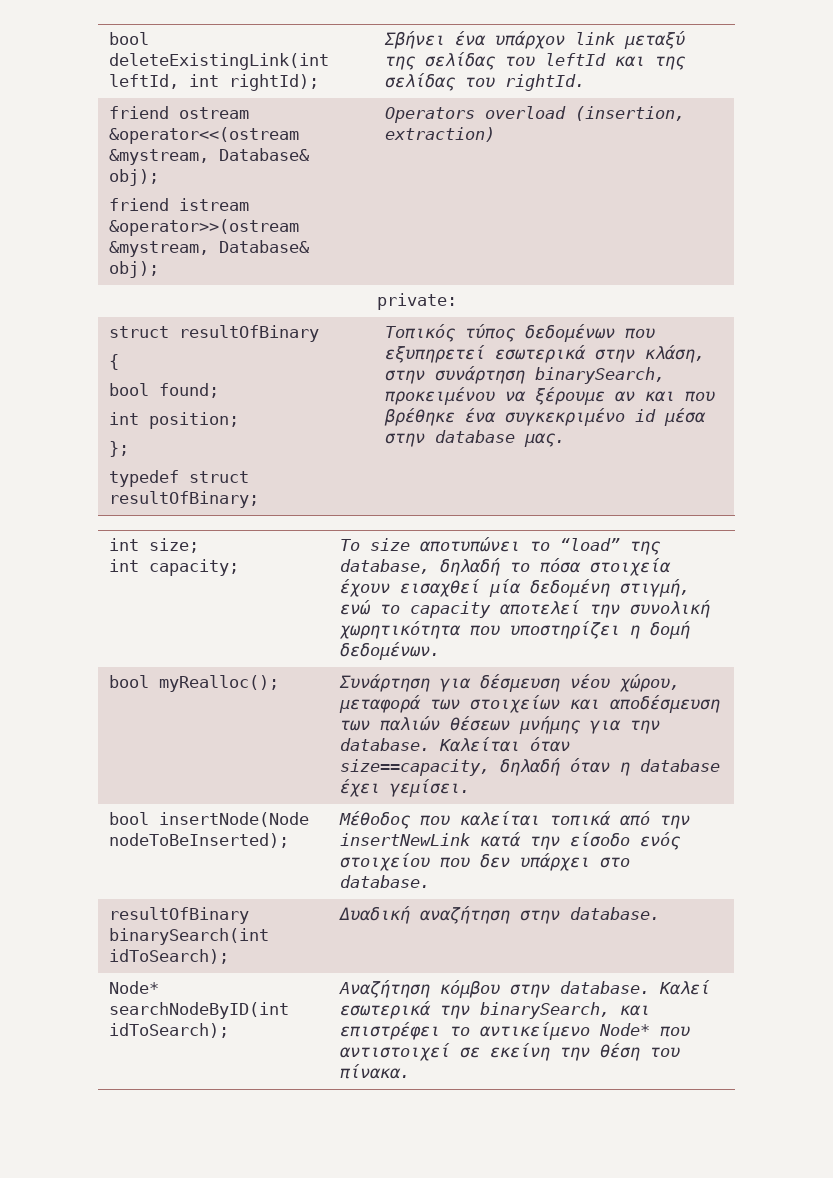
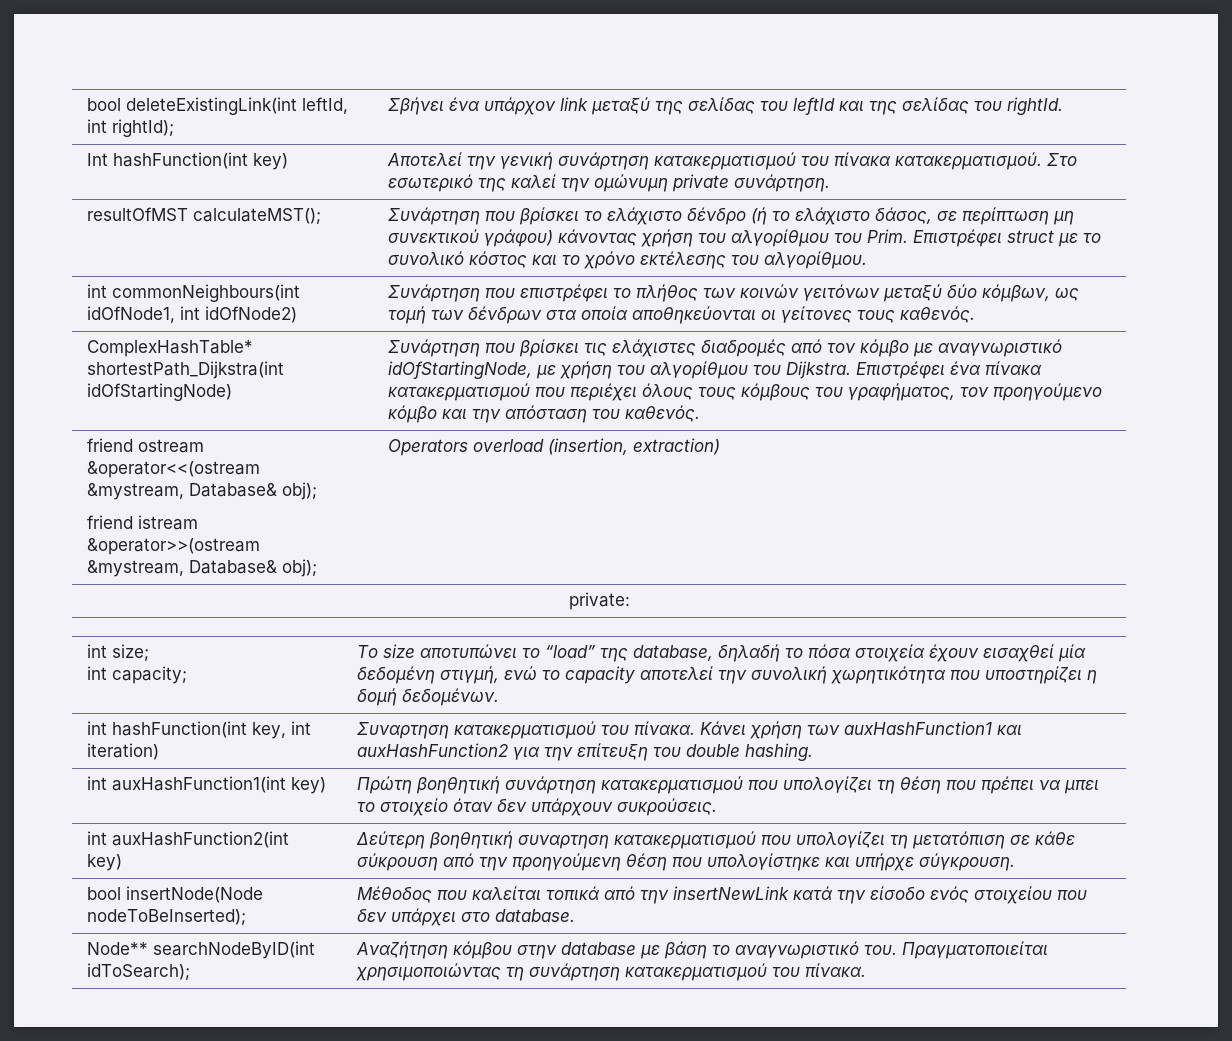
(586, 82) none -> [86,152,288,170] [386,152,1077,170] [387,174,830,192] [86,207,321,224] [387,207,1074,225] [387,229,1101,247] [387,251,867,269] [86,284,300,302] [86,306,297,323] [387,284,1079,302] [387,306,975,324] [86,340,253,357] [86,361,284,379] [86,383,232,401] [387,339,1062,357] [387,361,1042,379] [387,383,1102,401] [387,405,700,423] // Int hashFunction(int key) | Αποτελεί την γενική συνάρτηση κατακερματισμού του πίνακα κατακερματισμού. Στο εσωτερικό της καλεί την ομώνυμη private συνάρτηση. // resultOfMST calculateMST(); | Συνάρτηση που βρίσκει το ελάχιστο δένδρο (ή το ελάχιστο δάσος, σε περίπτωση μη συνεκτικού γράφου) κάνοντας χρήση του αλγορίθμου του Prim. Επιστρέφει struct με το συνολικό κόστος και το χρόνο εκτέλεσης του αλγορίθμου. // int commonNeighbours(int idOfNode1, int idOfNode2) | Συνάρτηση που επιστρέφει το πλήθος των κοινών γειτόνων μεταξύ δύο κόμβων, ως τομή των δένδρων στα οποία αποθηκεύονται οι γείτονες τους καθενός. // ComplexHashTable* shortestPath_Dijkstra(int idOfStartingNode) | Συνάρτηση που βρίσκει τις ελάχιστες διαδρομές από τον κόμβο με αναγνωριστικό idOfStartingNode, με χρήση του αλγορίθμου του Dijkstra. Επιστρέφει ένα πίνακα κατακερματισμού που περιέχει όλους τους κόμβους του γραφήματος, τον προηγούμενο κόμβο και την απόσταση του καθενός.
[109,325,320,342] [109,354,120,370] [109,383,220,398] [109,412,240,429] [109,441,130,457] [109,470,250,487] [109,491,260,508] [385,324,656,342] [385,345,706,363] [385,366,666,384] [385,387,716,405] [384,408,707,426] [385,430,566,447] // struct resultOfBinary // { // bool found; // int position; // }; // typedef struct resultOfBinary; | Τοπικός τύπος δεδομένων που εξυπηρετεί εσωτερικά στην κλάση, στην συνάρτηση binarySearch, προκειμένου να ξέρουμε αν και που βρέθηκε ένα συγκεκριμένο id μέσα στην database μας. -> (630, 601) none
[109,675,280,692] [339,674,681,692] [339,695,721,713] [340,716,661,734] [340,737,571,752] [340,758,721,776] [340,779,471,797] bool myRealloc(); | Συνάρτηση για δέσμευση νέου χώρου, μεταφορά των στοιχείων και αποδέσμευση των παλιών θέσεων μνήμης για την database. Καλείται όταν size==capacity, δηλαδή όταν η database έχει γεμίσει. -> [86,721,311,739] [86,743,159,760] [356,721,1022,739] [356,743,813,761] [86,776,326,794] [356,776,1099,794] [356,798,717,816] [86,831,289,848] [86,854,122,871] [355,831,1075,849] [356,853,1015,871] int hashFunction(int key, int iteration) | Συναρτηση κατακερματισμού του πίνακα. Κάνει χρήση των auxHashFunction1 και auxHashFunction2 για την επίτευξη του double hashing. // int auxHashFunction1(int key) | Πρώτη βοηθητική συνάρτηση κατακερματισμού που υπολογίζει τη θέση που πρέπει να μπει το στοιχείο όταν δεν υπάρχουν συκρούσεις. // int auxHashFunction2(int key) | Δεύτερη βοηθητική συναρτηση κατακερματισμού που υπολογίζει τη μετατόπιση σε κάθε σύκρουση από την προηγούμενη θέση που υπολογίστηκε και υπήρχε σύγκρουση.
[109,907,250,924] [109,928,270,945] [109,949,230,964] [339,906,661,924] [109,981,160,994] resultOfBinary binarySearch(int idToSearch); | Δυαδική αναζήτηση στην database. // Node* -> [86,942,148,955] Node**
[560,980,711,995] [340,1001,651,1019] [340,1022,691,1040] [340,1043,641,1061] database. Καλεί εσωτερικά την binarySearch, και επιστρέφει το αντικείμενο Node* που αντιστοιχεί σε εκείνη την θέση -> [560,941,1048,959] [355,963,767,981] database με βάση το αναγνωριστικό του. Πραγματοποιείται χρησιμοποιώντας τη συνάρτηση κατακερματισμού

